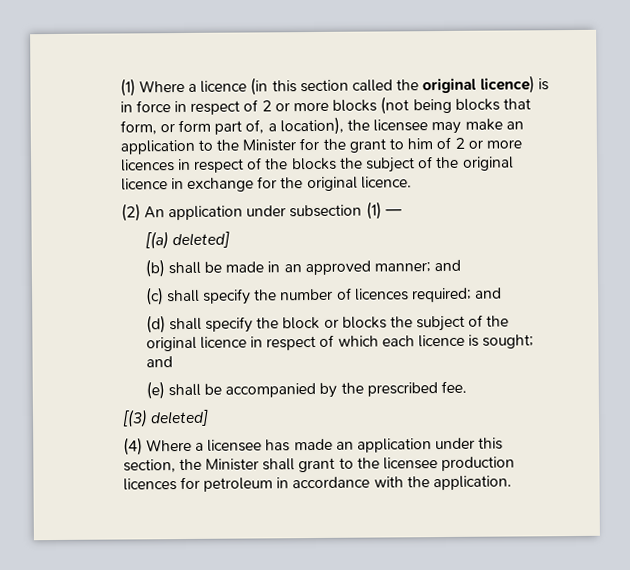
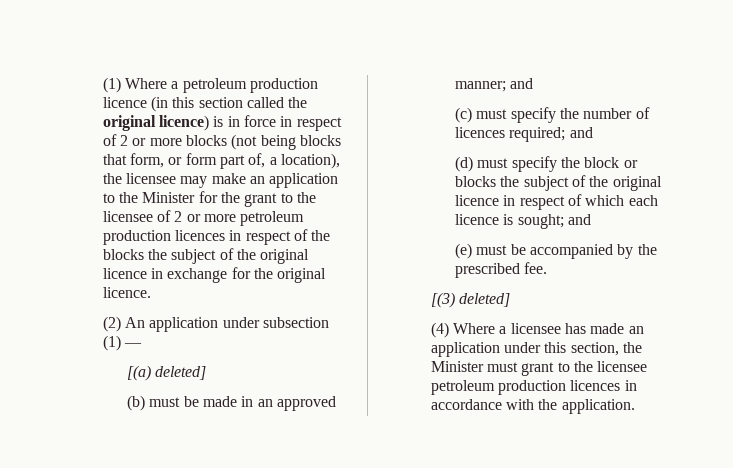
(198, 87) none -> [182,78,319,93] petroleum production
[407,136,522,150] him of 2 or more -> [296,192,316,203] [102,210,305,226] [102,230,171,245] the licensee of 2 or more petroleum production
[167,261,201,275] shall -> [149,397,181,407] must
[166,289,200,303] shall -> [476,109,508,119] must
[168,317,202,331] shall -> [477,158,509,168] must
[167,383,201,397] shall -> [476,245,508,255] must
[262,456,516,473] [122,476,274,492] shall grant to the licensee production licences for petroleum -> [487,361,648,376] [430,380,621,395] must grant to the licensee petroleum production licences

